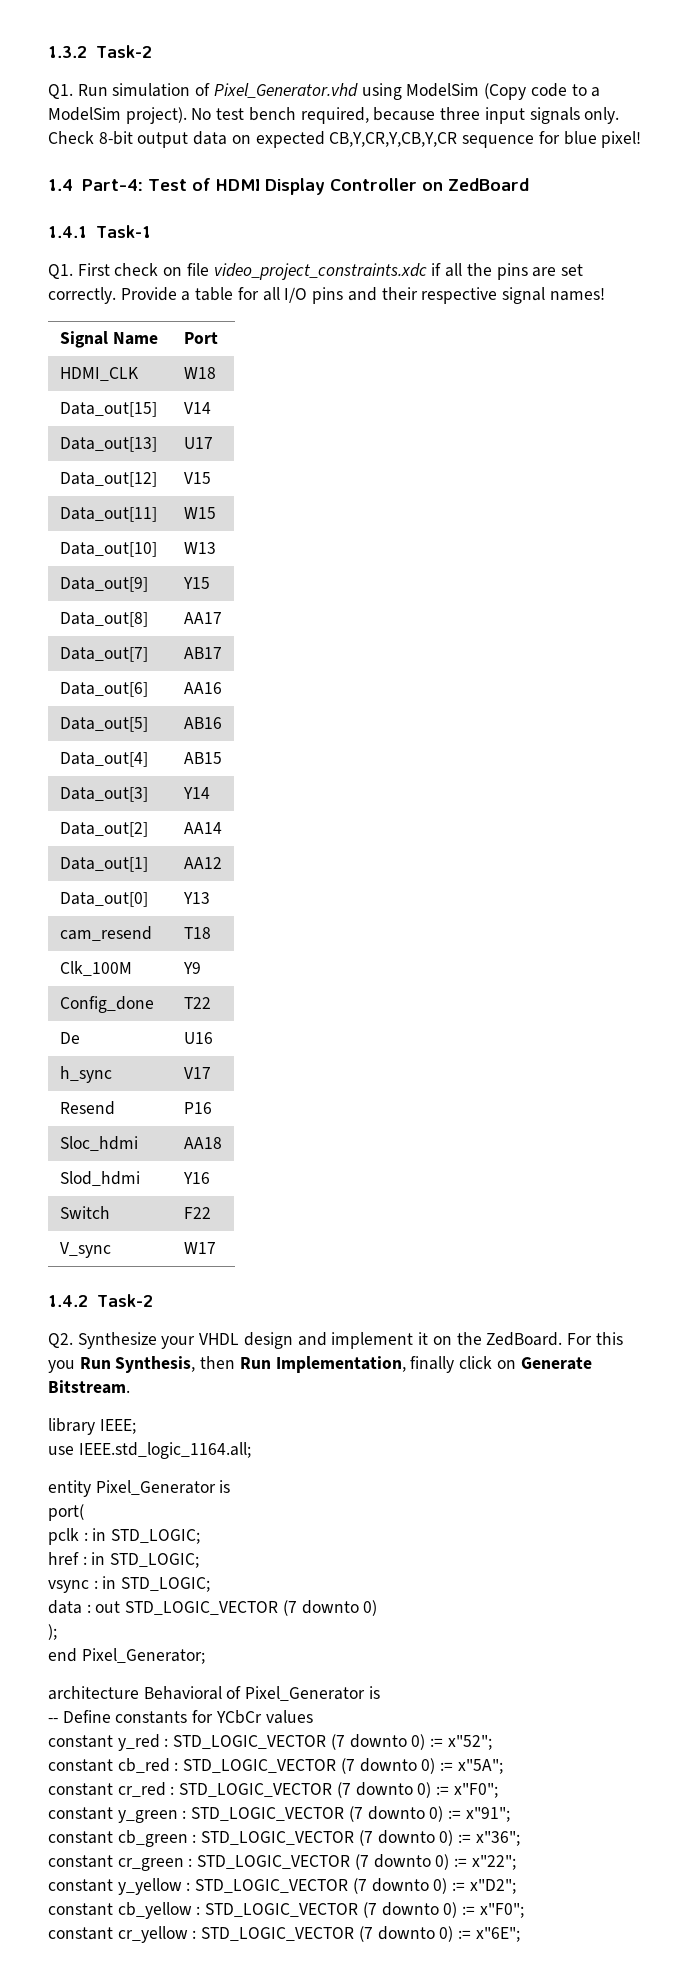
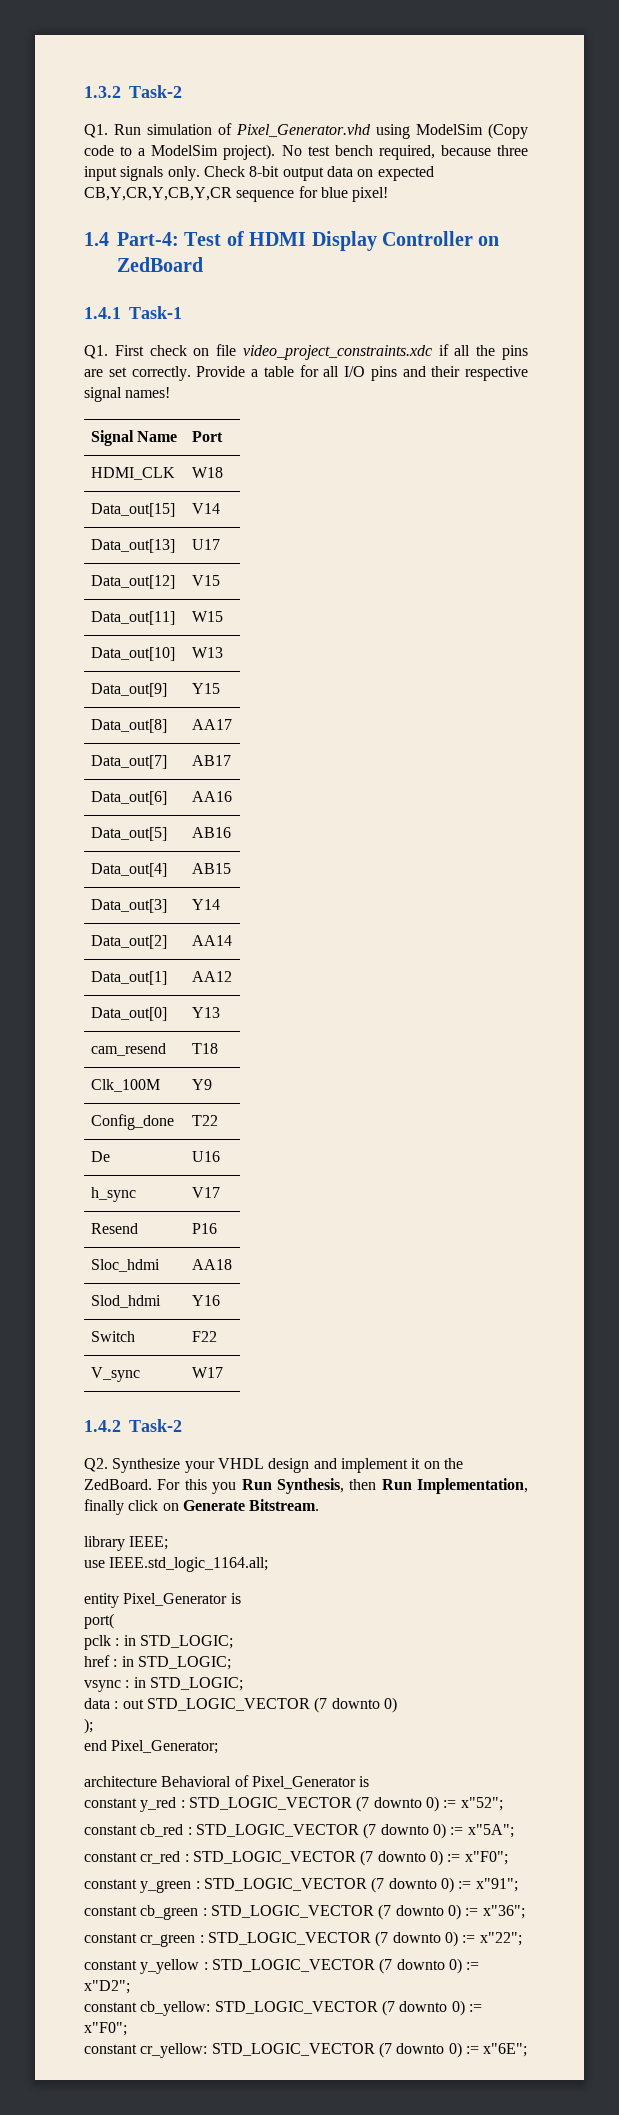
[48,1710,313,1724] // -- Define constants for YCbCr values -> (370, 1781) none
[117,1902,524,1919] [48,1926,197,1943] cb_yellow : STD_LOGIC_VECTOR (7 downto 0) := x"F0"; // constant cr_yellow : -> [140,2000,482,2016] [84,2022,127,2036] [84,2043,208,2058] cb_yellow: STD_LOGIC_VECTOR (7 downto 0) := x"F0"; // constant cr_yellow:

